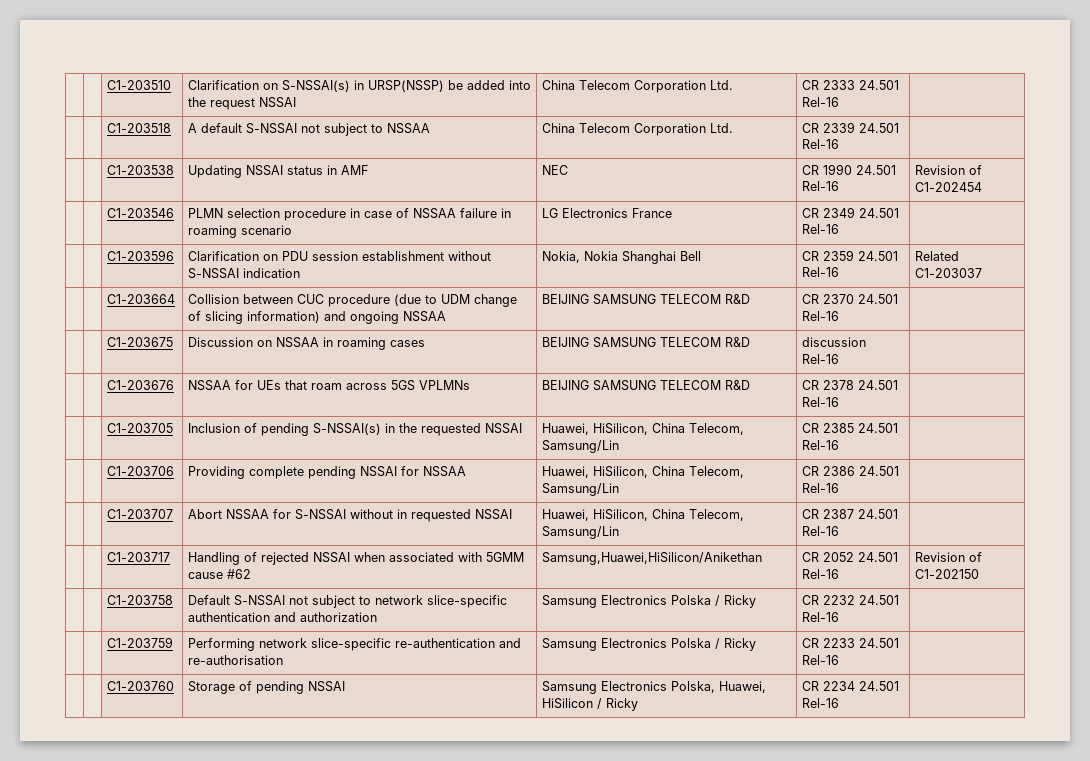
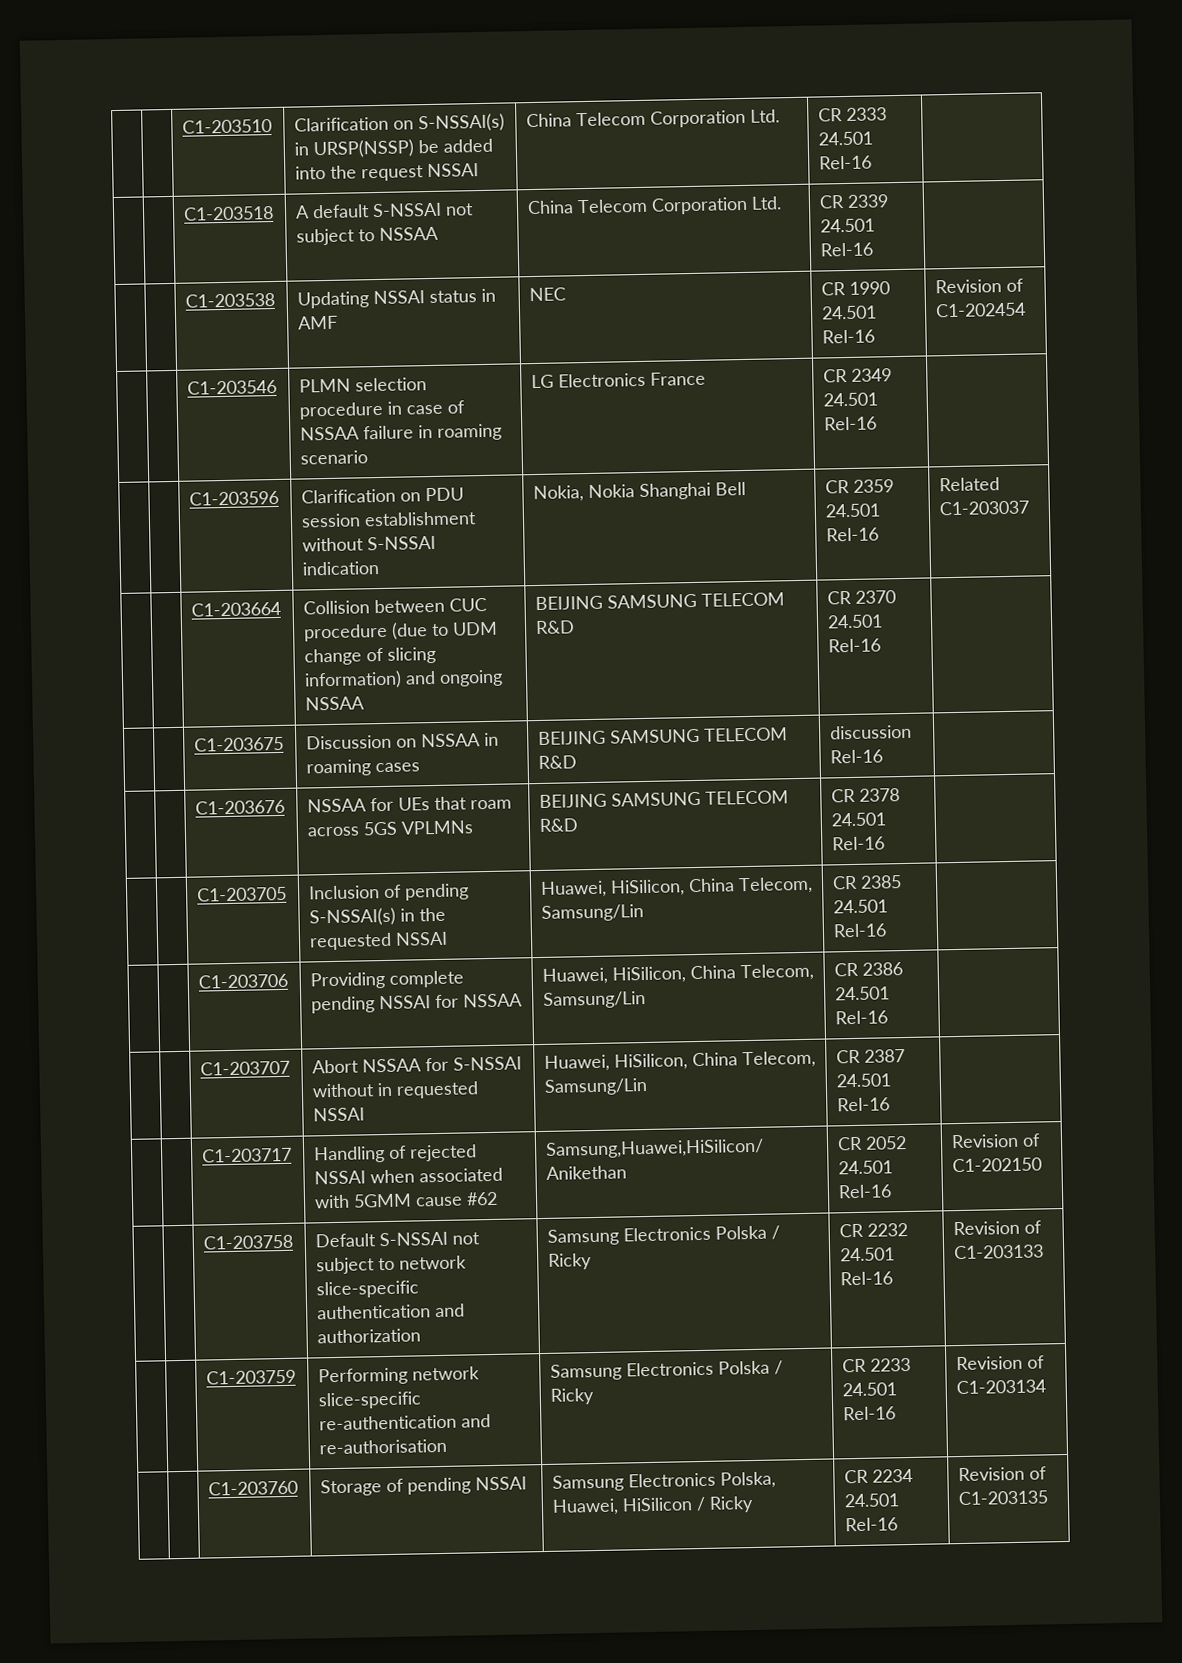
(839, 617) none -> [952,1220,1042,1236] [953,1244,1044,1260] Revision of C1-203133
(839, 660) none -> [955,1355,1045,1371] [955,1379,1046,1395] Revision of C1-203134
(839, 703) none -> [957,1466,1047,1482] [957,1490,1048,1506] Revision of C1-203135

